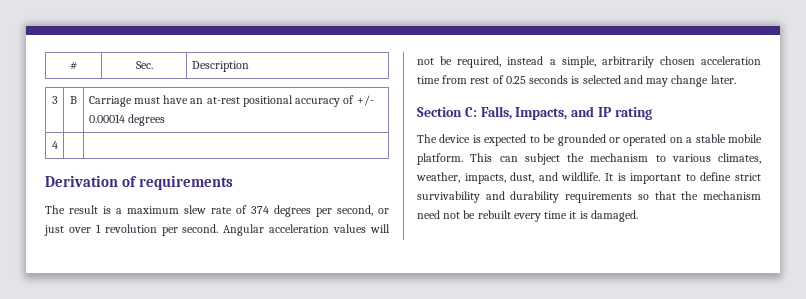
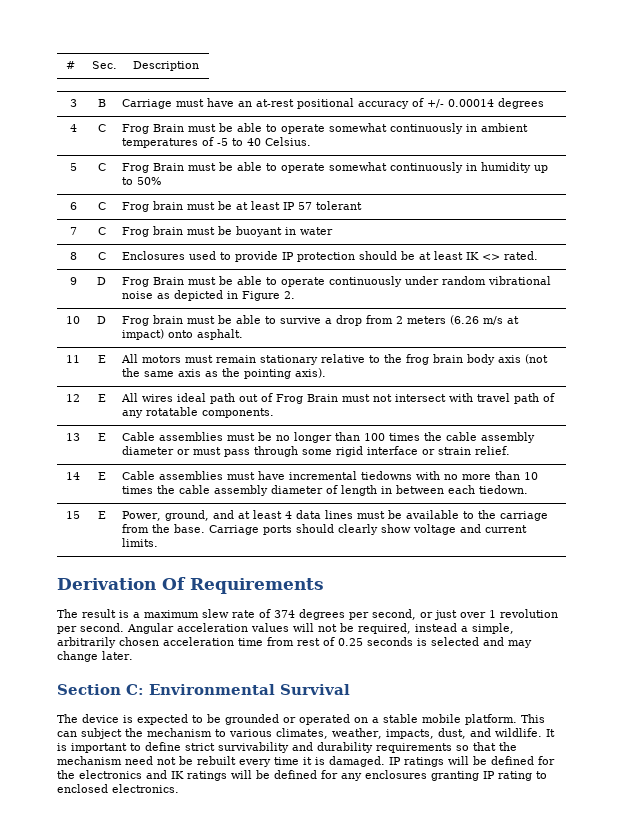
(58, 145) | -> [97,124,106,132] [122,123,529,134] [122,137,312,148] [69,163,77,171] [97,163,106,171] [122,162,549,173] [122,177,162,185] [69,202,77,210] [97,202,106,210] [122,201,363,212] [69,227,77,235] [97,227,106,235] [122,226,334,237] [69,252,77,260] [97,252,106,260] [122,251,539,262] [69,277,77,285] [97,277,106,285] [122,276,552,287] [122,290,296,301] [66,316,80,324] [97,316,106,324] [122,315,520,326] [122,329,244,340] [66,355,80,363] [97,355,106,363] [121,354,549,365] [122,368,327,379] [66,394,80,402] [97,394,106,402] [121,393,556,404] [122,407,275,418] [66,433,80,441] [97,433,106,441] [122,432,536,443] [122,446,511,457] [66,472,80,480] [97,472,106,480] [122,471,539,480] [122,485,529,496] [66,511,80,519] [97,511,106,519] [122,510,549,521] [122,524,528,535] [122,538,159,547] C | Frog Brain must be able to operate somewhat continuously in ambient temperatures of -5 to 40 Celsius. // 5 | C | Frog Brain must be able to operate somewhat continuously in humidity up to 50% // 6 | C | Frog brain must be at least IP 57 tolerant // 7 | C | Frog brain must be buoyant in water // 8 | C | Enclosures used to provide IP protection should be at least IK <> rated. // 9 | D | Frog Brain must be able to operate continuously under random vibrational noise as depicted in Figure 2. // 10 | D | Frog brain must be able to survive a drop from 2 meters (6.26 m/s at impact) onto asphalt. // 11 | E | All motors must remain stationary relative to the frog brain body axis (not the same axis as the pointing axis). // 12 | E | All wires ideal path out of Frog Brain must not intersect with travel path of any rotatable components. // 13 | E | Cable assemblies must be no longer than 100 times the cable assembly diameter or must pass through some rigid interface or strain relief. // 14 | E | Cable assemblies must have incremental tiedowns with no more than 10 times the cable assembly diameter of length in between each tiedown. // 15 | E | Power, ground, and at least 4 data lines must be available to the carriage from the base. Carriage ports should clearly show voltage and current limits.
[122,175,234,190] of requirements -> [162,577,324,594] Of Requirements
[480,106,652,120] Falls, Impacts, and IP rating -> [149,684,350,695] Environmental Survival
(638, 216) none -> [389,756,555,767] [57,770,547,781] [57,784,179,793] IP ratings will be defined for the electronics and IK ratings will be defined for any enclosures granting IP rating to enclosed electronics.

